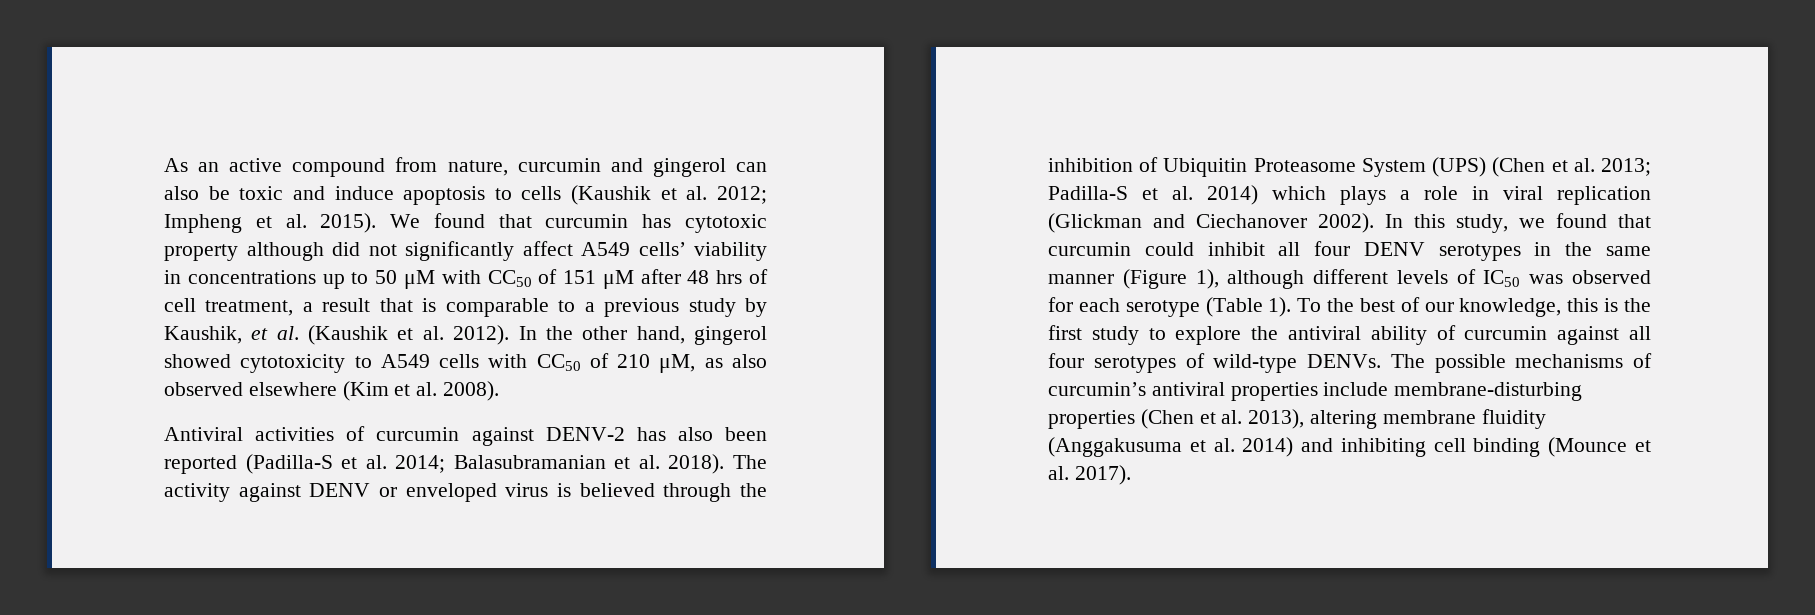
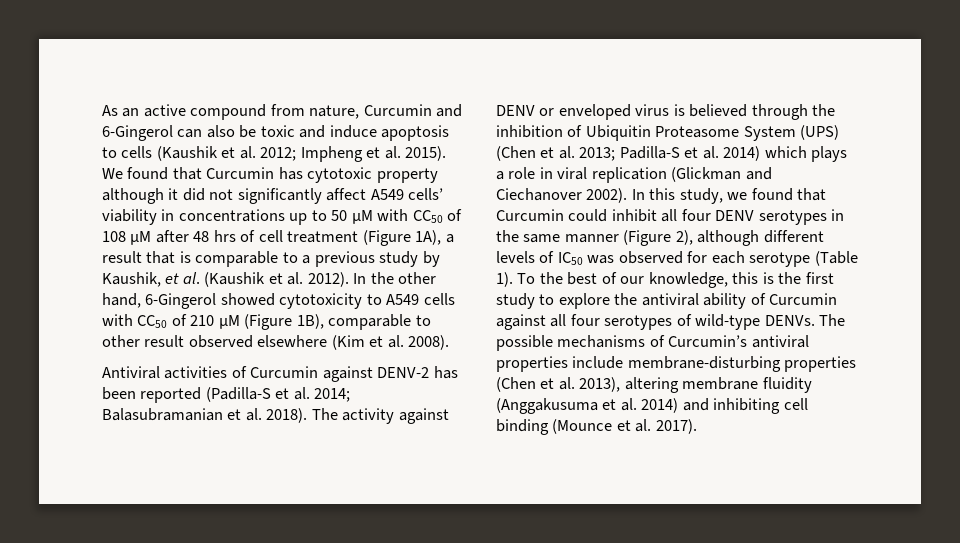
[517,158,726,177] curcumin and gingerol -> [363,104,463,117] [102,125,173,141] Curcumin and 6-Gingerol
[545,214,629,228] curcumin -> [206,167,275,179] Curcumin
(324, 251) none -> [168,188,179,200] it
[563,270,597,284] 151 -> [102,231,126,242] 108
[205,300,294,316] treatment, -> [287,230,442,246] treatment (Figure 1A),
[694,326,768,345] gingerol -> [145,293,217,309] 6-Gingerol
[659,354,767,373] μM, as also -> [218,314,431,330] [102,335,185,347] μM (Figure 1B), comparable to other result
[376,427,460,441] curcumin -> [250,366,319,378] Curcumin
[677,427,713,441] also -> (458, 372) none
[1048,242,1131,256] curcumin -> [496,209,564,221] Curcumin
[1195,269,1219,289] 1), -> [675,230,693,245] 2),
[1464,326,1548,340] curcumin -> [769,293,838,305] Curcumin
[1048,382,1146,396] curcumin’s -> [668,335,748,347] Curcumin’s

